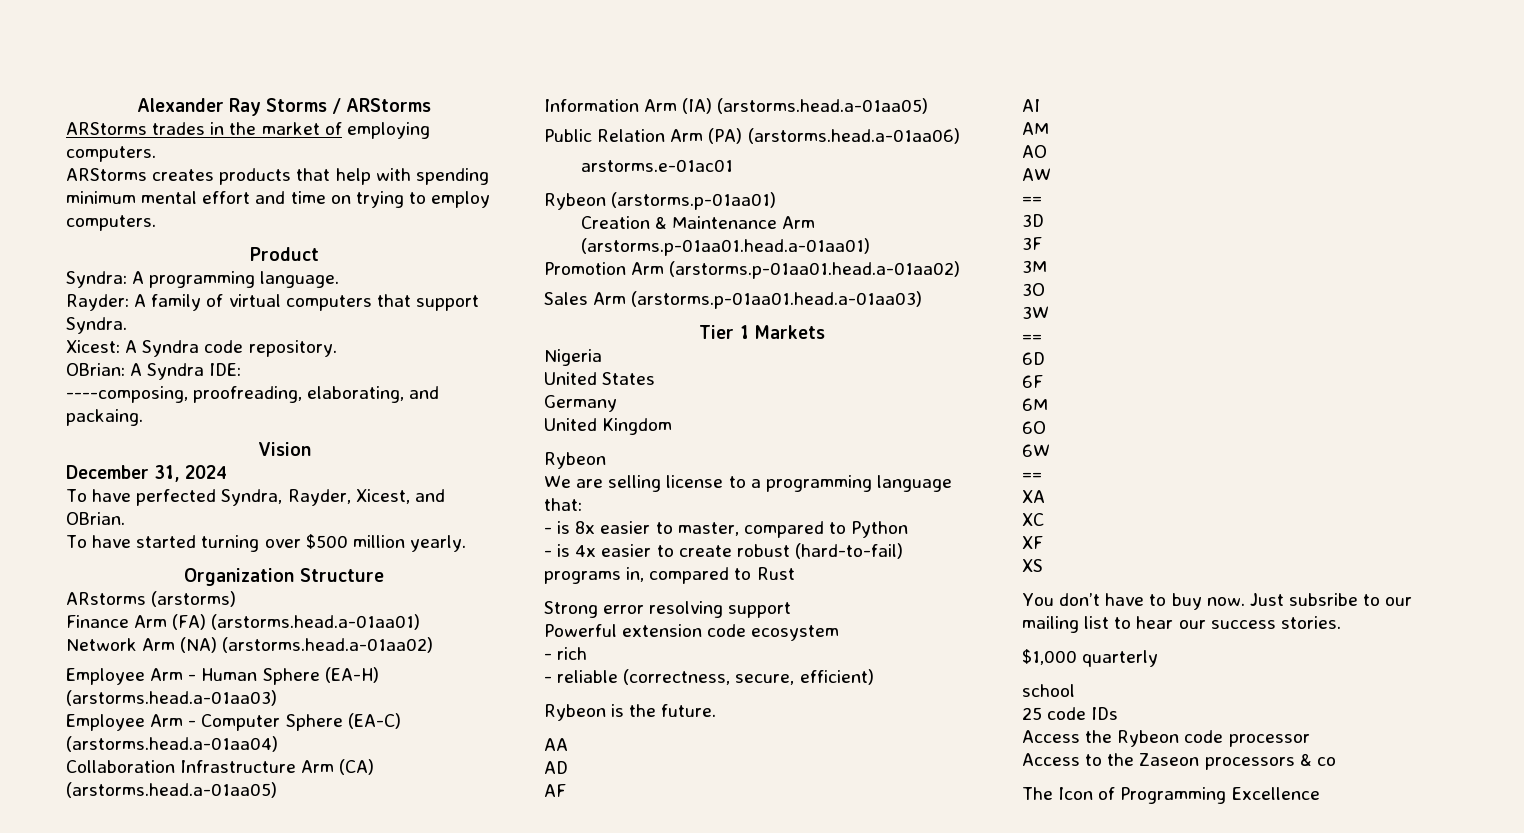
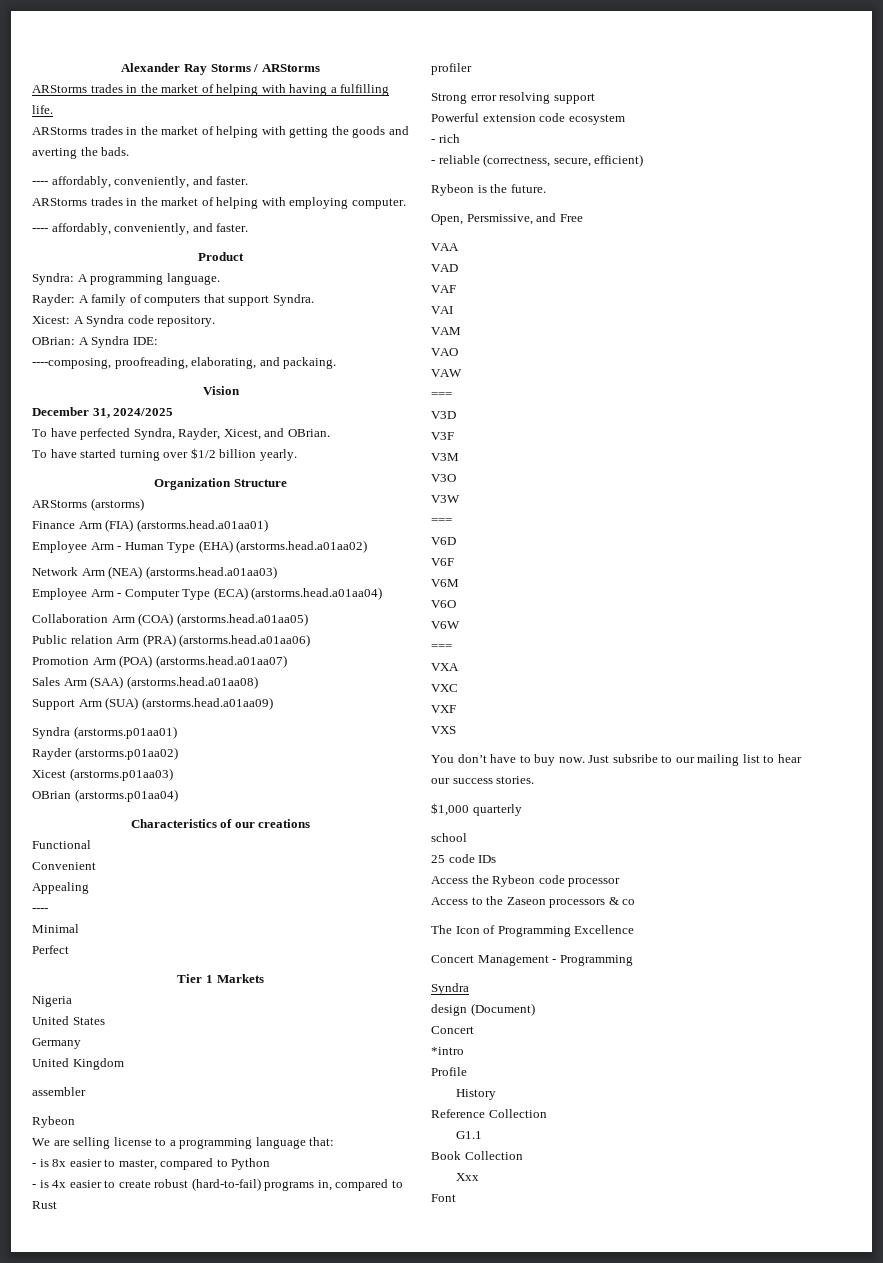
[346,122,430,139] [66,146,156,162] [66,168,489,185] [66,191,491,208] [66,215,156,231] employing computers. // ARStorms creates products that help with spending minimum mental effort and time on trying to employ computers. -> [216,84,390,96] [32,105,53,114] [32,126,409,138] [32,147,130,159] [32,176,249,188] [32,197,406,209] [32,223,249,235] helping with having a fulfilling life. // ARStorms trades in the market of helping with getting the goods and averting the bads. // ---- affordably, conveniently, and faster. // ARStorms trades in the market of helping with employing computer. // ---- affordably, conveniently, and faster.
[228,294,281,307] virtual -> (142, 298) none
[185,465,228,479] 2024 -> [113,408,174,416] 2024/2025
[305,534,405,549] $500 million -> [190,448,257,459] $1/2 billion
[66,592,146,605] ARstorms -> [32,500,87,508] ARStorms
[172,614,421,630] [66,637,434,653] [66,667,379,685] [66,690,277,706] [66,713,401,731] [66,736,278,752] [66,759,375,775] [66,782,277,798] [544,98,929,114] [544,128,960,144] [581,159,734,172] [544,192,777,210] [581,216,816,229] [581,238,871,256] (FA) (arstorms.head.a-01aa01) // Network Arm (NA) (arstorms.head.a-01aa02) // Employee Arm - Human Sphere (EA-H) (arstorms.head.a-01aa03) // Employee Arm - Computer Sphere (EA-C) (arstorms.head.a-01aa04) // Collaboration Infrastructure Arm (CA) (arstorms.head.a-01aa05) // Information Arm (IA) (arstorms.head.a-01aa05) // Public Relation Arm (PA) (arstorms.head.a-01aa06) // arstorms.e-01ac01 // Rybeon (arstorms.p-01aa01) // Creation & Maintenance Arm (arstorms.p-01aa01.head.a-01aa01) -> [105,519,268,532] [32,540,368,553] [32,566,277,579] [32,587,383,600] [32,613,308,626] [32,634,311,647] (FIA) (arstorms.head.a01aa01) // Employee Arm - Human Type (EHA) (arstorms.head.a01aa02) // Network Arm (NEA) (arstorms.head.a01aa03) // Employee Arm - Computer Type (ECA) (arstorms.head.a01aa04) // Collaboration Arm (COA) (arstorms.head.a01aa05) // Public relation Arm (PRA) (arstorms.head.a01aa06)
[669,261,961,279] (arstorms.p-01aa01.head.a-01aa02) -> [119,655,287,668] (POA) (arstorms.head.a01aa07)
[631,291,923,309] (arstorms.p-01aa01.head.a-01aa03) -> [90,676,258,689] [32,697,273,710] [32,726,177,739] [32,747,178,760] [32,768,173,781] [32,789,178,802] [130,819,311,828] [32,840,91,849] [32,862,96,870] [32,882,89,894] [32,908,48,912] [32,924,79,933] [32,945,69,954] (SAA) (arstorms.head.a01aa08) // Support Arm (SUA) (arstorms.head.a01aa09) // Syndra (arstorms.p01aa01) // Rayder (arstorms.p01aa02) // Xicest (arstorms.p01aa03) // OBrian (arstorms.p01aa04) // Characteristics of our creations // Functional // Convenient // Appealing // ---- // Minimal // Perfect
(673, 426) none -> [32,1087,86,1096] // assembler
(795, 573) none -> [431,63,472,75] // profiler
[544,738,568,751] [544,761,568,774] [544,784,566,797] [1022,99,1040,112] [1022,122,1049,135] [1022,145,1047,158] [1022,168,1051,181] [1022,196,1042,204] [1022,214,1044,227] [1022,237,1042,250] [1022,260,1047,273] [1022,283,1045,296] [1022,306,1049,319] [1022,334,1042,342] [1022,352,1045,365] [1022,375,1043,388] [1022,398,1048,411] [1022,421,1046,434] [1022,444,1050,457] [1022,472,1042,480] [1022,490,1045,503] [1022,513,1044,526] [1022,536,1043,549] [1022,559,1043,572] AA // AD // AF // AI // AM // AO // AW // == // 3D // 3F // 3M // 3O // 3W // == // 6D // 6F // 6M // 6O // 6W // == // XA // XC // XF // XS -> [431,213,583,225] [431,243,459,251] [431,264,458,272] [431,285,456,293] [431,306,453,314] [431,327,461,335] [431,348,458,356] [431,369,462,377] [431,392,452,398] [431,411,456,419] [431,432,454,440] [431,453,459,461] [431,474,456,482] [431,495,460,503] [431,518,452,524] [431,537,456,545] [431,558,454,566] [431,579,459,587] [431,600,456,608] [431,621,460,629] [431,644,452,650] [431,663,459,671] [431,684,458,692] [431,705,456,713] [431,726,456,734] Open, Persmissive, and Free // VAA // VAD // VAF // VAI // VAM // VAO // VAW // === // V3D // V3F // V3M // V3O // V3W // === // V6D // V6F // V6M // V6O // V6W // === // VXA // VXC // VXF // VXS
(1320, 793) none -> [431,955,633,966] [431,983,469,995] [431,1003,535,1016] [431,1026,474,1034] [431,1047,464,1055] [431,1067,467,1076] [456,1089,497,1100] [431,1109,547,1118] [456,1131,483,1139] [431,1151,523,1160] [456,1173,480,1181] [431,1194,456,1202] // Concert Management - Programming // Syndra // design (Document) // Concert // *intro // Profile // History // Reference Collection // G1.1 // Book Collection // Xxx // Font

